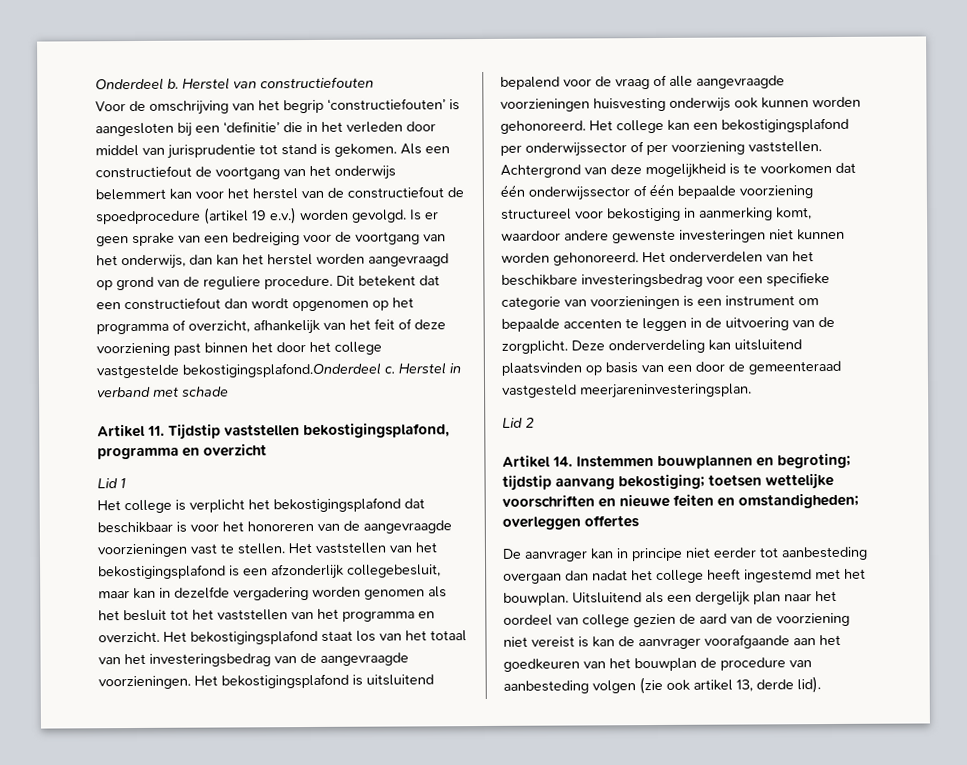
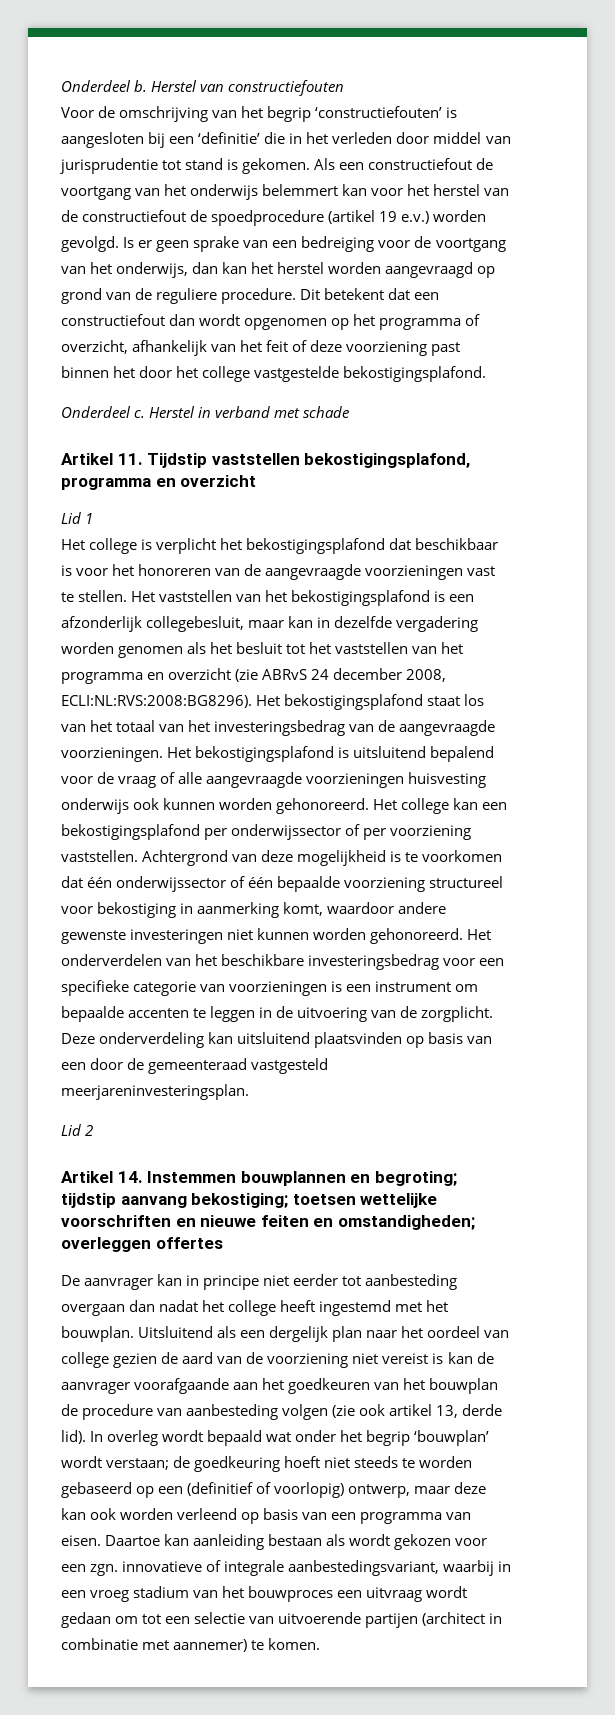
[182,362,381,378] bekostigingsplafond.Onderdeel -> [343,366,487,382] [61,406,131,418] bekostigingsplafond. // Onderdeel
[98,631,160,643] overzicht. -> [168,668,447,682] [61,695,252,708] overzicht (zie ABRvS 24 december 2008, ECLI:NL:RVS:2008:BG8296).
(821, 685) none -> [90,1430,490,1446] [61,1456,473,1472] [61,1482,487,1498] [61,1508,472,1524] [61,1534,488,1550] [61,1560,512,1576] [61,1586,468,1602] [61,1612,503,1628] [61,1638,321,1652] In overleg wordt bepaald wat onder het begrip ‘bouwplan’ wordt verstaan; de goedkeuring hoeft niet steeds te worden gebaseerd op een (definitief of voorlopig) ontwerp, maar deze kan ook worden verleend op basis van een programma van eisen. Daartoe kan aanleiding bestaan als wordt gekozen voor een zgn. innovatieve of integrale aanbestedingsvariant, waarbij in een vroeg stadium van het bouwproces een uitvraag wordt gedaan om tot een selectie van uitvoerende partijen (architect in combinatie met aannemer) te komen.

